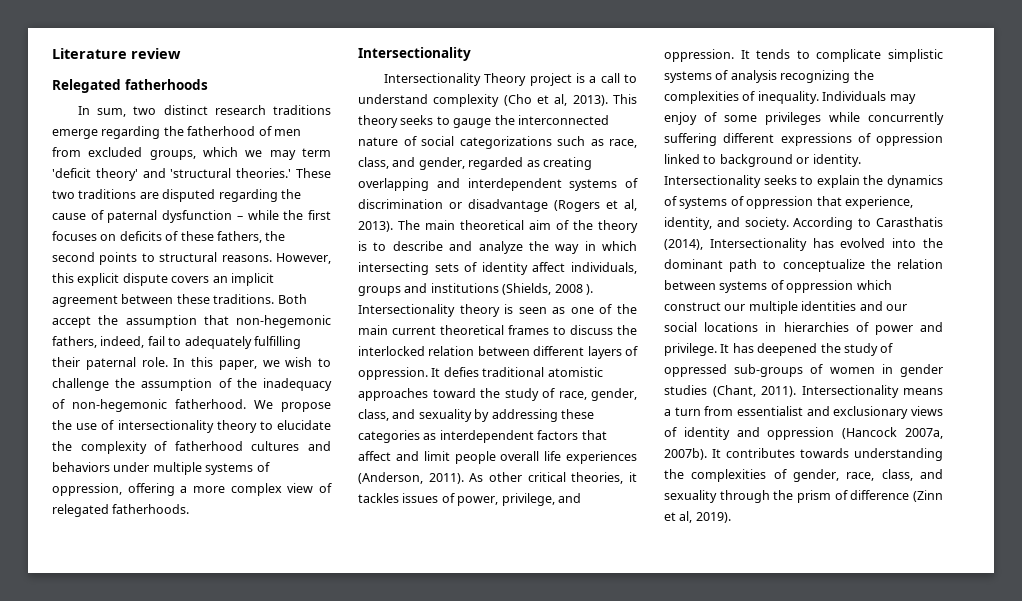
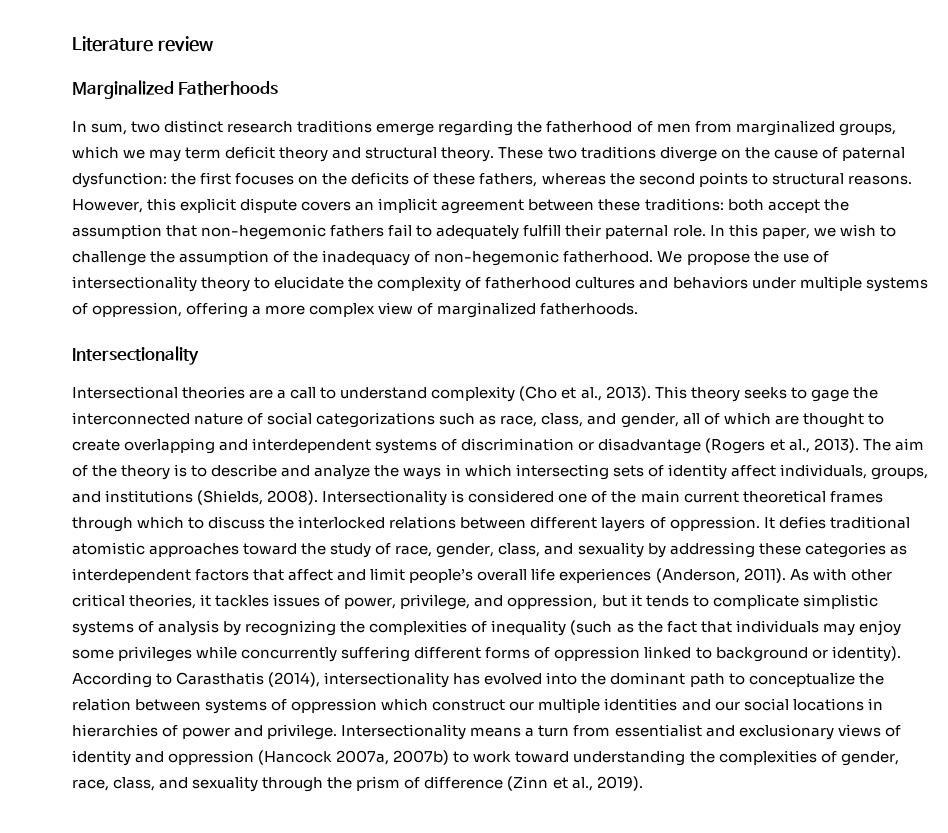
[52,79,208,93] Relegated fatherhoods -> [72,80,279,99] Marginalized Fatherhoods
[88,147,143,157] excluded -> [735,120,835,136] marginalized
[52,168,331,181] [52,189,278,202] 'deficit theory' and 'structural theories.' These two traditions are disputed regarding -> [225,146,741,162] deficit theory and structural theory. These two traditions diverge on
[162,210,279,223] dysfunction – while -> [72,172,167,188] dysfunction:
(117, 237) none -> [322,173,348,185] the
(262, 237) none -> [541,173,606,185] whereas
[213,294,307,304] traditions. Both -> [644,198,764,211] traditions: both
[52,336,145,348] fathers, indeed, -> [330,225,385,237] fathers
[253,336,301,349] fulfilling -> [523,224,562,237] fulfill
[52,504,109,517] relegated -> [437,302,537,318] marginalized
[383,73,585,86] Intersectionality Theory project is -> [72,386,274,399] Intersectional theories are
[554,94,568,106] al, -> [580,387,602,401] al.,
[453,118,492,128] gauge -> [810,389,849,402] gage
[468,157,592,170] regarded as creating -> [682,412,884,428] [72,439,120,451] all of which are thought to create
[624,199,637,211] al, -> [788,439,810,453] al.,
[425,220,524,230] main theoretical -> (891, 445) none
[555,244,580,254] way -> [403,467,442,480] ways
[358,286,401,296] groups -> [870,467,928,480] groups,
[554,284,593,295] [358,304,566,317] 2008 ). Intersectionality theory is seen as -> [267,490,555,506] 2008). Intersectionality is considered
(549, 330) none -> [72,516,185,532] through which
[428,346,475,356] relation -> [389,516,457,529] relations
[454,451,496,464] people -> [409,568,474,583] people’s
(484, 477) none -> [812,568,847,581] with
[664,49,750,62] oppression. It -> [507,594,642,609] oppression, but it
(777, 76) none -> [223,621,242,636] by
[757,91,887,104] inequality. Individuals -> [491,620,819,636] inequality (such as the fact that individuals
[704,112,717,122] of -> (901, 628) none
[780,133,852,146] expressions -> [485,647,531,659] forms
[812,154,861,167] [664,175,943,188] [664,196,913,209] [664,217,789,230] identity. Intersectionality seeks to explain the dynamics of systems of oppression that experience, identity, and society. -> [831,646,901,662] identity).
[709,238,807,251] Intersectionality -> [324,672,450,688] intersectionality
[720,343,894,356] [664,364,943,377] [664,385,796,397] It has deepened the study of oppressed sub-groups of women in gender studies (Chant, 2011). -> (338, 732) none
[664,448,849,460] 2007b). It contributes towards -> [393,750,570,765] 2007b) to work toward
[679,511,693,523] al, -> [571,777,593,791] al.,

